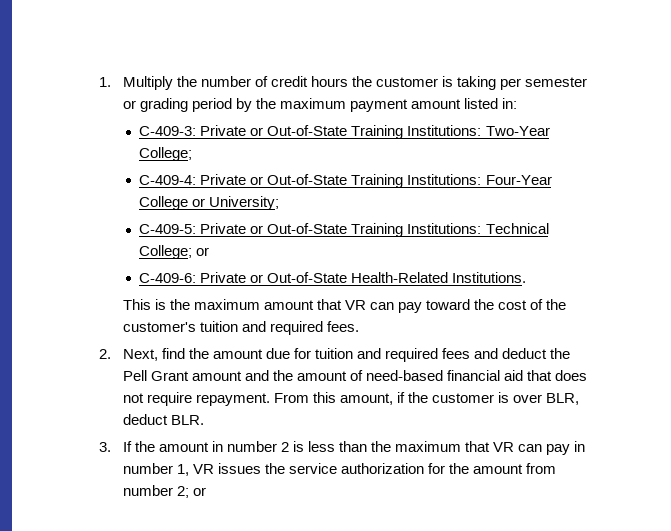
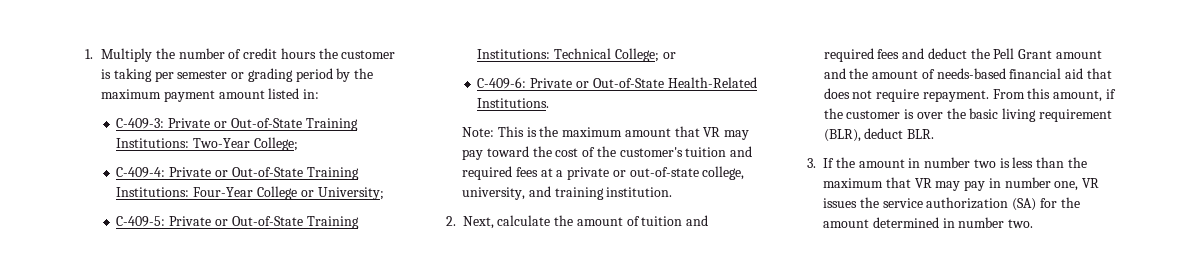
(527, 277) none -> [462,127,495,137] Note:
[370,302,395,310] can -> [724,130,750,140] may
[326,321,359,332] fees. -> [515,166,745,180] [462,186,673,200] fees at a private or out-of-state college, university, and training institution.
[161,348,311,359] find the amount due for -> [497,215,640,226] calculate the amount of
[366,370,444,381] need-based -> [936,68,1006,79] needs-based
[546,393,580,405] BLR, -> [946,108,1112,122] [823,129,861,142] the basic living requirement (BLR),
[280,442,289,452] 2 -> [973,159,996,168] two
[518,444,543,452] can -> [935,181,961,191] may
[176,464,189,476] 1, -> [1054,181,1079,191] one,
(424, 468) none -> [1012,198,1037,211] (SA)
[526,463,557,474] [122,485,206,498] from number 2; or -> [872,217,1034,228] determined in number two.

